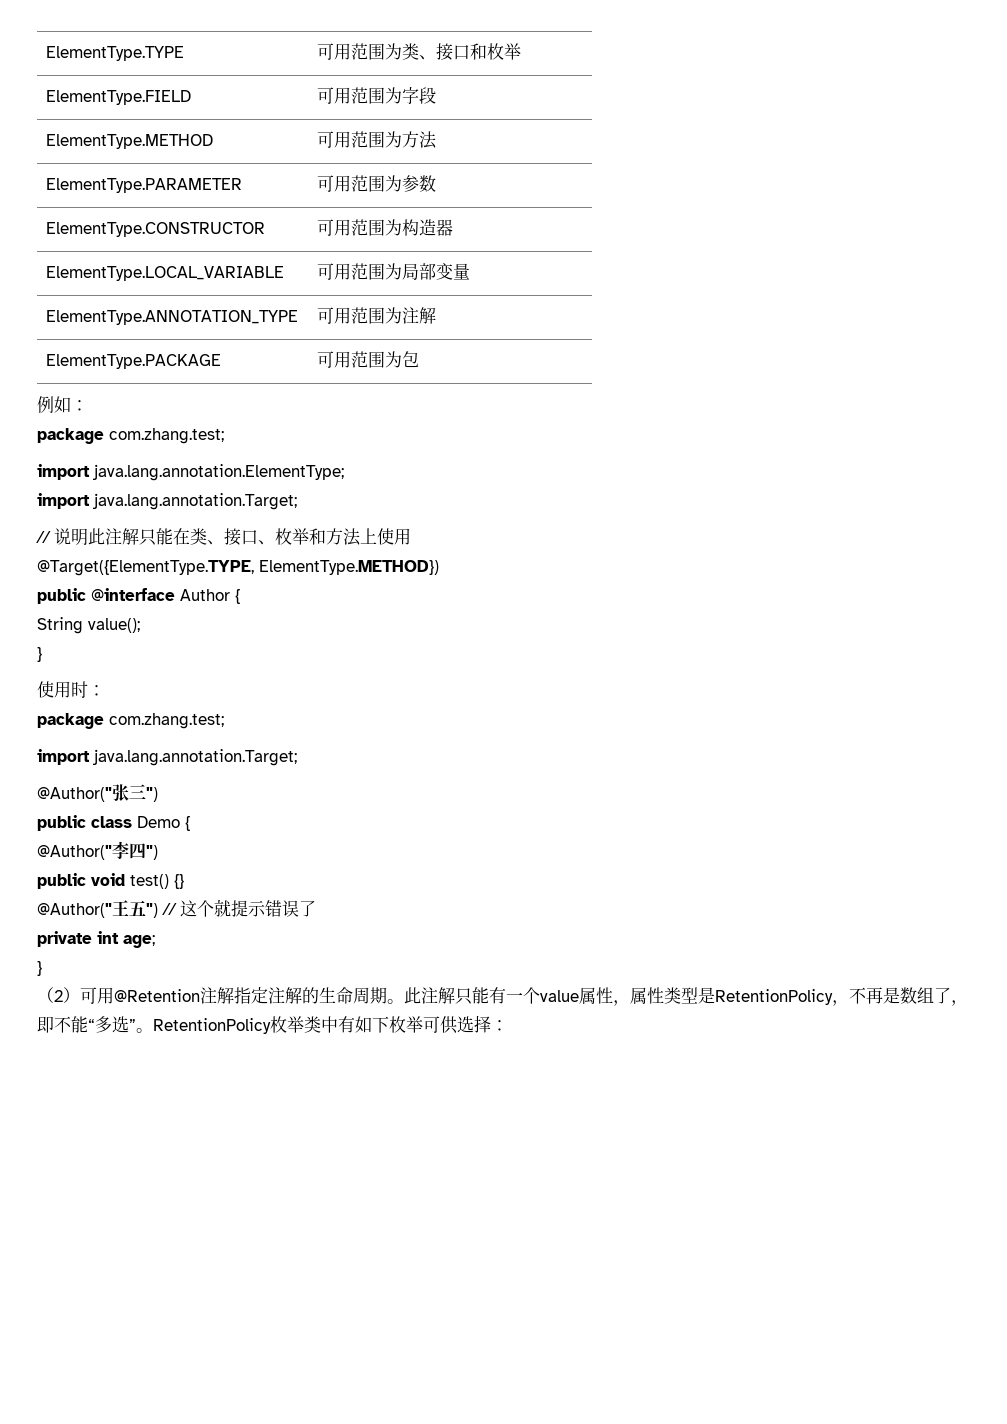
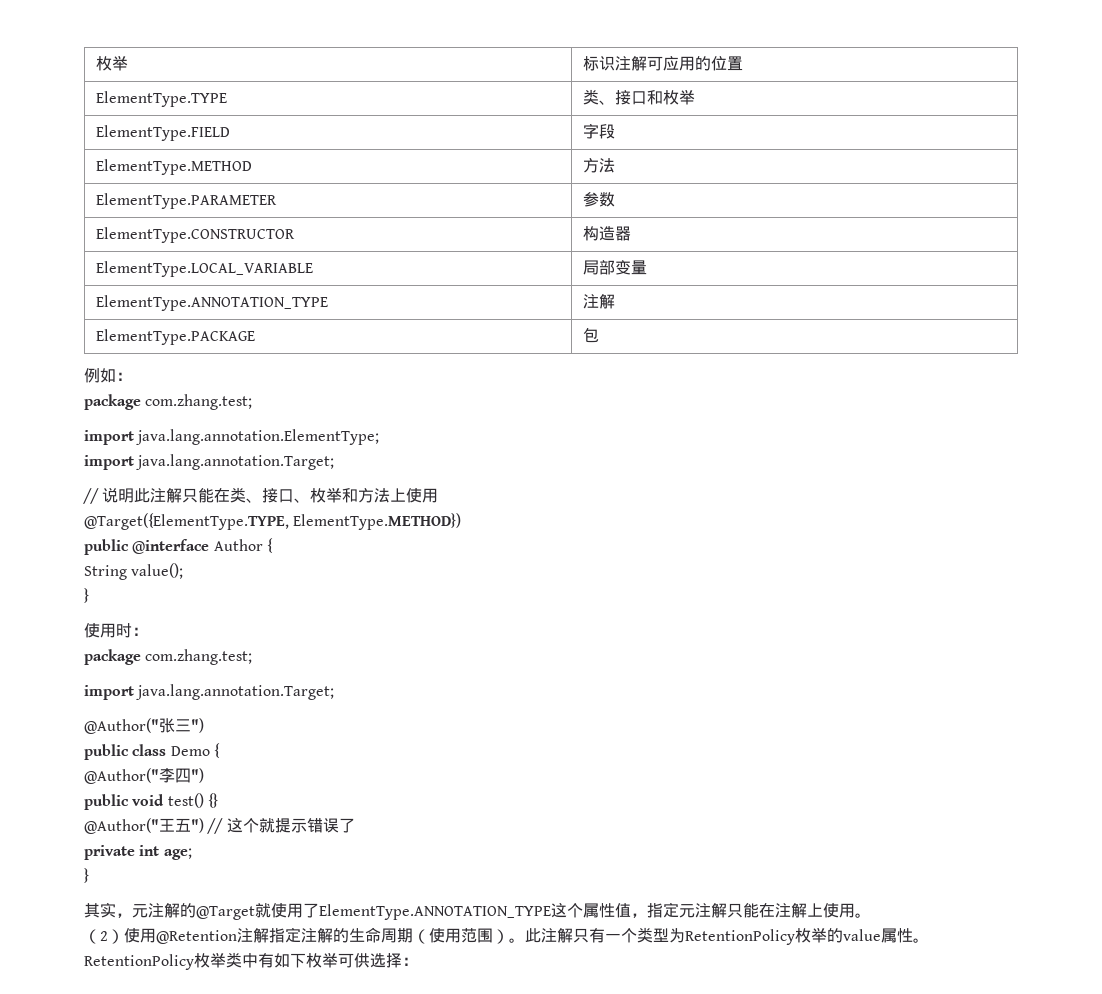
(46, 53) none -> [95,56,128,71] [582,56,743,71] 枚举 | 标识注解可应用的位置 //
[317,43,403,60] 可用范围为 -> (227, 99) none
[317,87,403,104] 可用范围为 -> (230, 133) none
[317,131,403,148] 可用范围为 -> (252, 167) none
[317,175,403,192] 可用范围为 -> (277, 201) none
[317,219,403,236] 可用范围为 -> (295, 235) none
[317,263,403,280] 可用范围为 -> (313, 269) none
[317,307,403,324] 可用范围为 -> (328, 303) none
[317,351,403,368] 可用范围为 -> (255, 337) none
(42, 968) none -> [84,902,871,920] // 其实，元注解的@Target就使用了ElementType.ANNOTATION_TYPE这个属性值，指定元注解只能在注解上使用。
[80,987,97,1004] 可 -> [124,928,140,943] 使
[387,987,968,1006] [37,1016,136,1033] 。此注解只能有一个value属性，属性类型是RetentionPolicy，不再是数组了，即不能“多选” -> [413,927,913,945] （使用范围）。此注解只有一个类型为RetentionPolicy枚举的value属性

